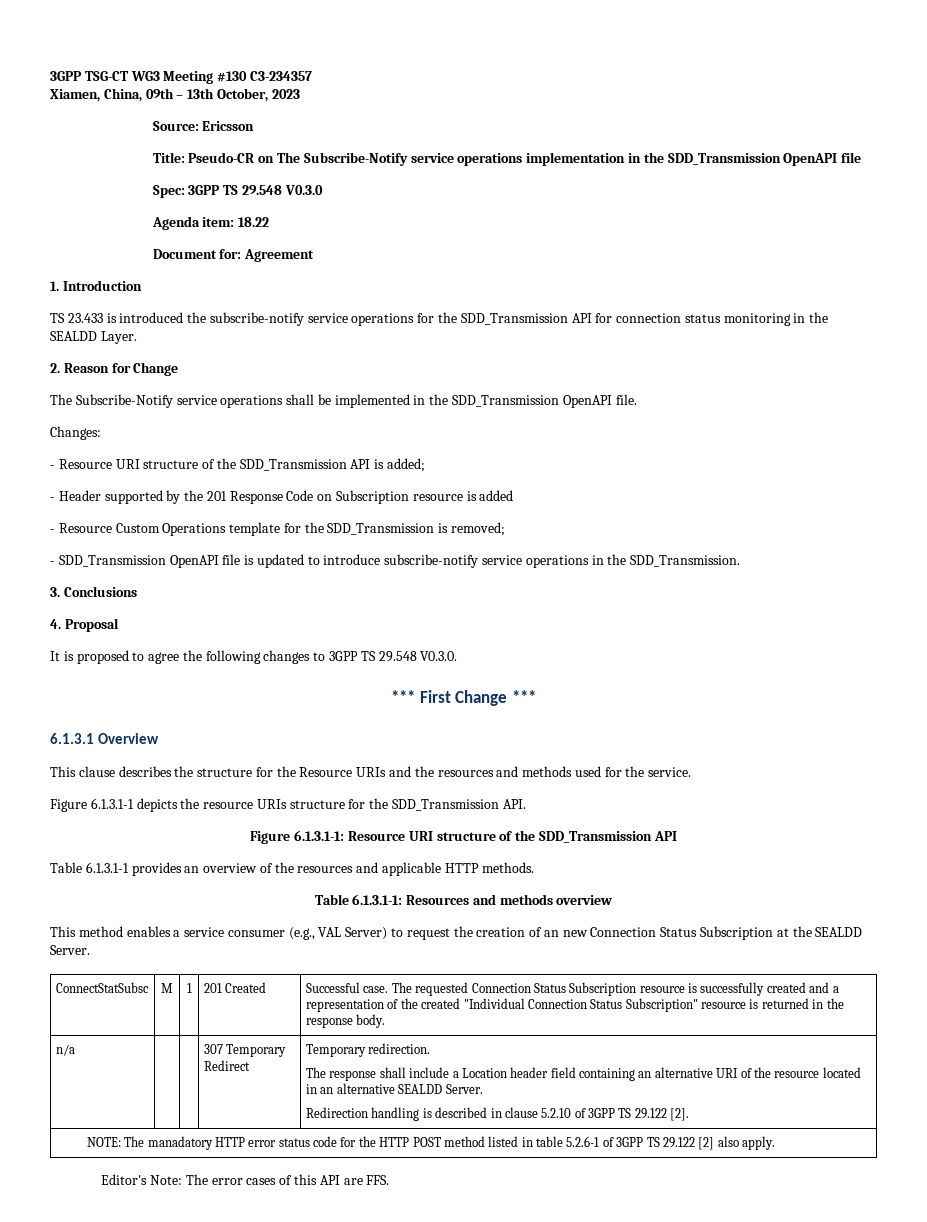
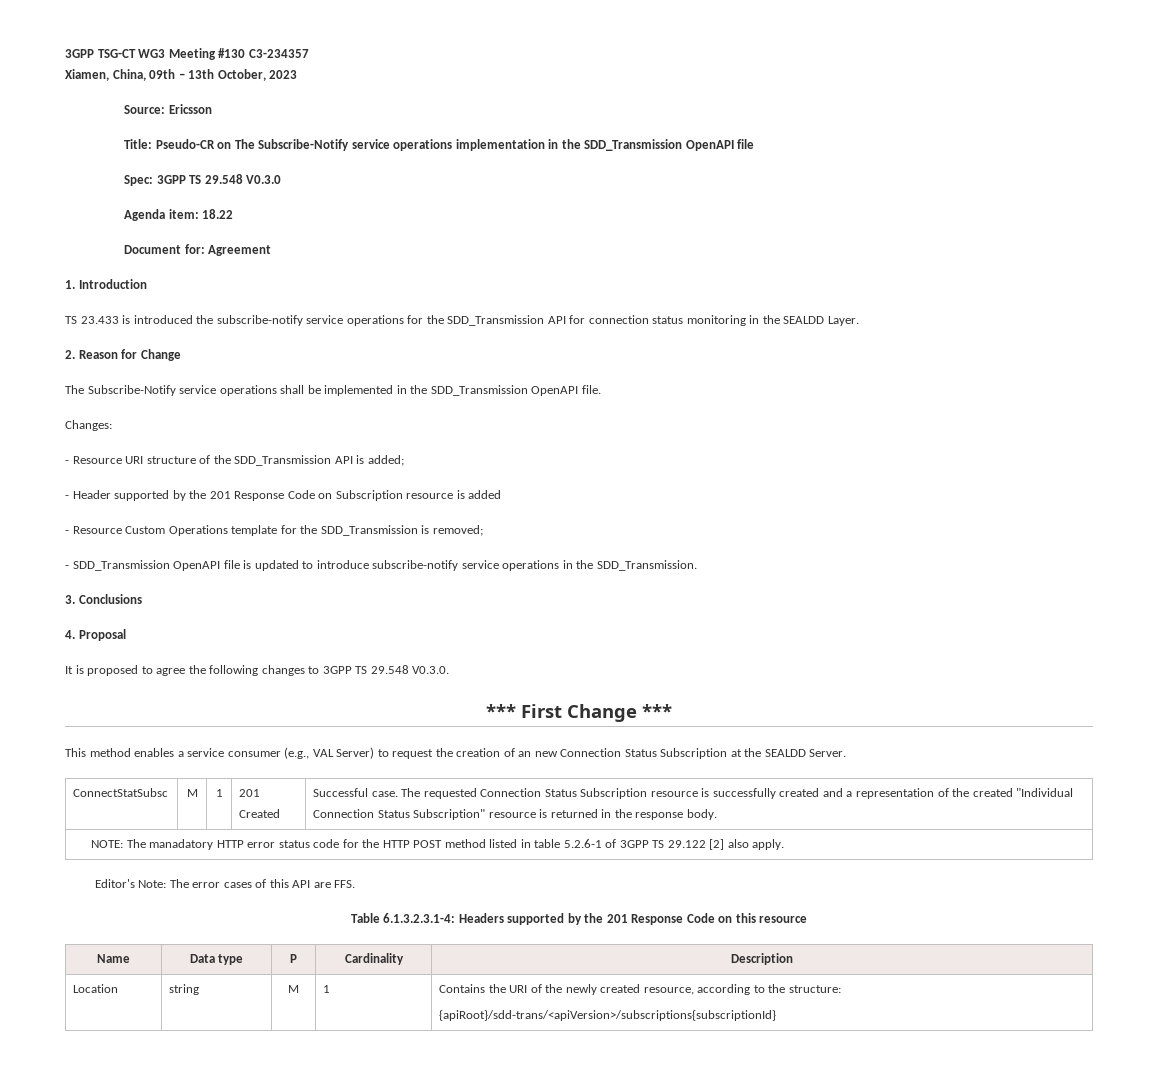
[50,733,159,744] [50,766,692,777] [50,798,526,812] [250,830,677,844] [50,862,534,876] [314,894,613,905] // 6.1.3.1 Overview // This clause describes the structure for the Resource URIs and the resources and methods used for the service. // Figure 6.1.3.1-1 depicts the resource URIs structure for the SDD_Transmission API. // Figure 6.1.3.1-1: Resource URI structure of the SDD_Transmission API // Table 6.1.3.1-1 provides an overview of the resources and applicable HTTP methods. // Table 6.1.3.1-1: Resources and methods overview -> (672, 711) none
[55,1044,75,1056] [203,1044,287,1057] [203,1060,250,1071] [305,1043,431,1057] [305,1067,861,1081] [305,1083,483,1094] [305,1107,690,1121] // n/a | | | 307 Temporary Redirect | Temporary redirection. // The response shall include a Location header field containing an alternative URI of the resource located in an alternative SEALDD Server. // Redirection handling is described in clause 5.2.10 of 3GPP TS 29.122 [2]. -> (717, 814) none
(390, 1180) none -> [350,913,808,925] [97,954,130,963] [189,954,244,965] [290,954,297,963] [344,953,404,965] [731,953,793,965] [73,984,119,993] [169,984,200,995] [288,985,299,993] [323,985,331,993] [439,984,841,995] [439,1010,777,1021] // Table 6.1.3.2.3.1-4: Headers supported by the 201 Response Code on this resource // Name | Data type | P | Cardinality | Description // Location | string | M | 1 | Contains the URI of the newly created resource, according to the structure: // {apiRoot}/sdd-trans/<apiVersion>/subscriptions{subscriptionId}

